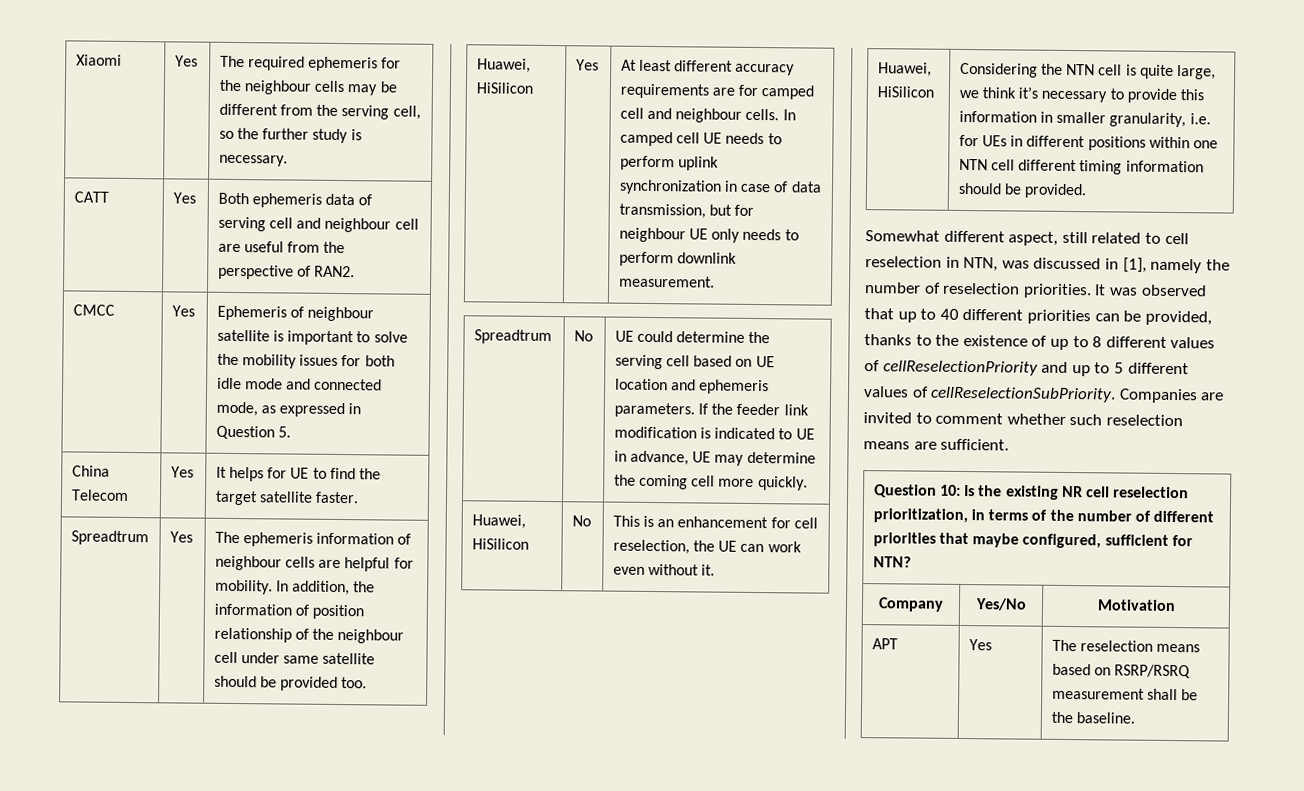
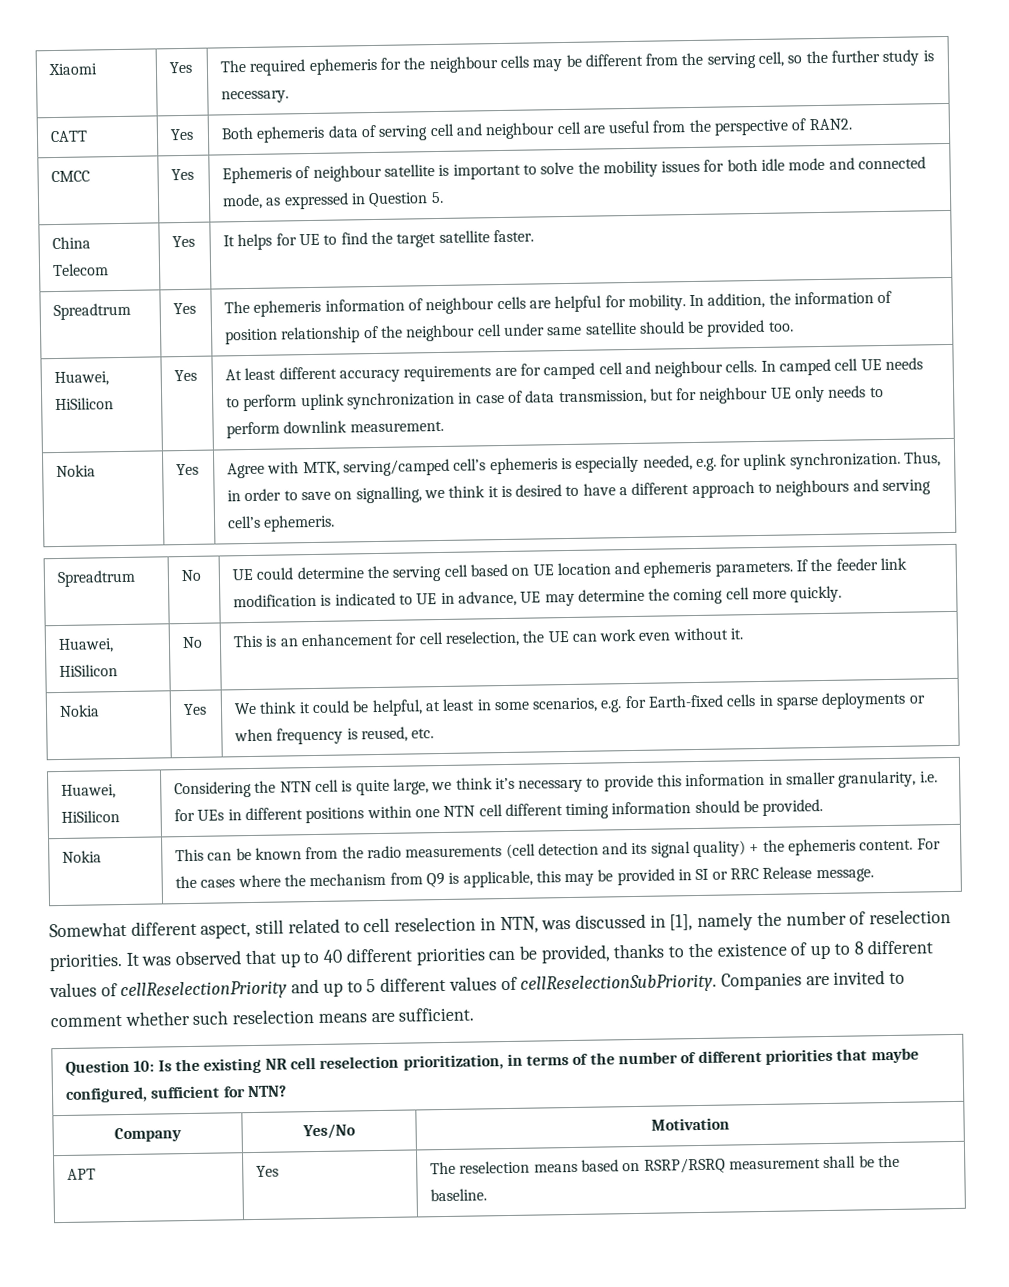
(715, 281) none -> [55,464,96,478] [175,463,199,476] [226,451,942,479] [226,479,932,504] [226,514,336,532] // Nokia | Yes | Agree with MTK, serving/camped cell’s ephemeris is especially needed, e.g. for uplink synchronization. Thus, in order to save on signalling, we think it is desired to have a different approach to neighbours and serving cell’s ephemeris.
(716, 570) none -> [58,704,100,718] [182,703,207,716] [233,691,925,717] [233,726,435,745] // Nokia | Yes | We think it could be helpful, at least in some scenarios, e.g. for Earth-fixed cells in sparse deployments or when frequency is reused, etc.
(1088, 191) none -> [61,850,102,863] [174,838,941,862] [174,866,874,889] // Nokia | This can be known from the radio measurements (cell detection and its signal quality) + the ephemeris content. For the cases where the mechanism from Q9 is applicable, this may be provided in SI or RRC Release message.

